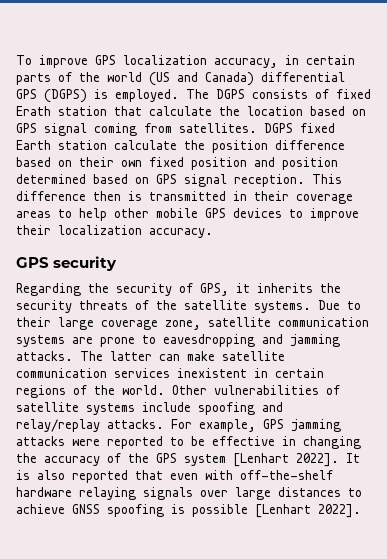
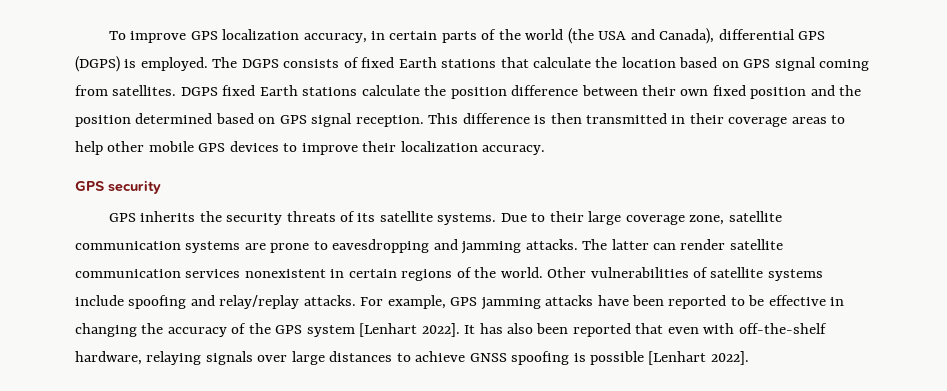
[149,72,254,86] (US and Canada) -> [567,28,715,44] (the USA and Canada),
[16,106,107,116] Erath station -> [398,57,497,68] Earth stations
[58,140,107,150] station -> [302,87,358,96] stations
[16,157,72,167] based on -> [581,85,638,96] between
(275, 162) none -> [839,85,862,96] the
[93,191,142,201] then is -> [534,113,582,124] is then
[16,283,250,296] Regarding the security of GPS, it -> [108,213,136,222] GPS
[156,300,177,310] the -> [357,213,376,222] its
[187,351,215,361] make -> [680,239,726,250] render
[177,368,247,378] inexistent -> [244,269,326,278] nonexistent
[72,439,100,446] were -> [597,295,665,306] have been
[16,470,65,480] is also -> [479,323,569,334] has also been
[16,487,72,497] hardware -> [75,351,142,365] hardware,

